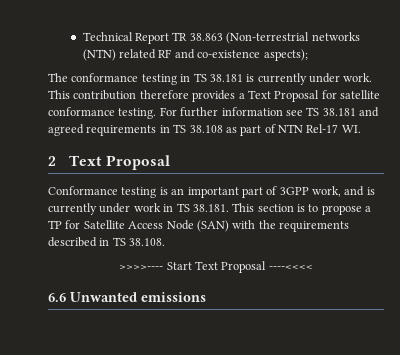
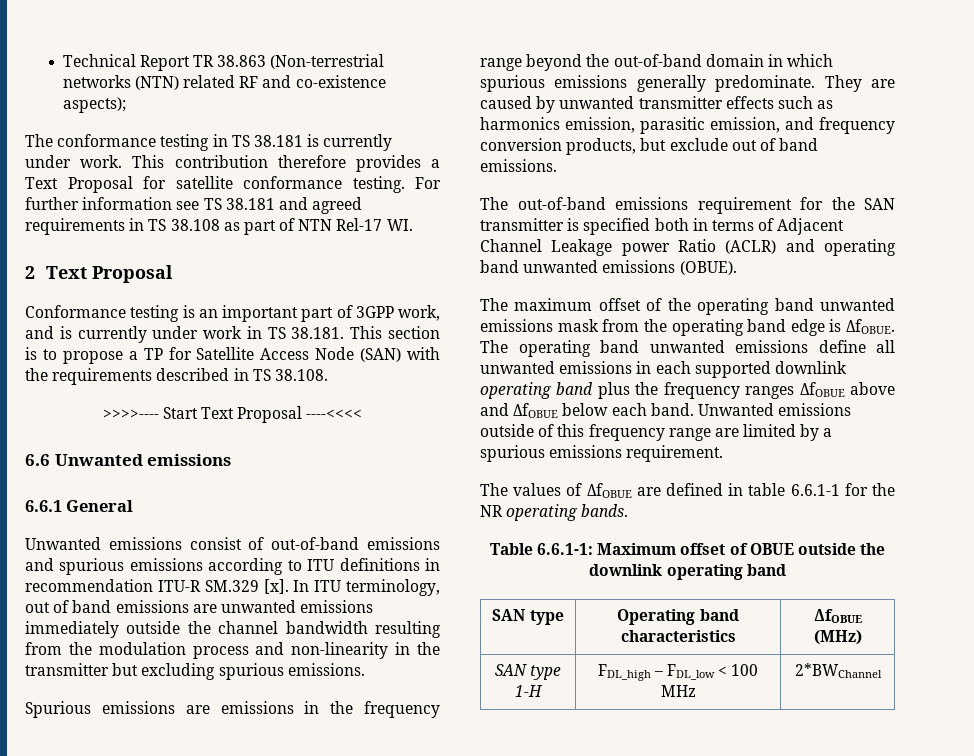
(206, 297) none -> [25,500,134,512] [25,537,441,550] [25,558,441,575] [25,579,440,596] [25,600,374,613] [25,621,441,638] [25,642,440,659] [25,663,365,680] [25,701,440,718] [480,54,834,71] [480,75,895,92] [480,96,834,113] [480,117,895,134] [480,138,819,155] [480,159,557,172] [480,197,895,214] [480,218,845,235] [480,239,896,256] [480,260,737,275] [480,298,895,315] [480,319,895,336] [480,340,895,357] [480,361,847,378] [480,382,895,399] [480,403,852,418] [480,424,833,441] [480,445,724,462] [480,483,895,498] [480,504,629,521] [489,543,886,555] [589,564,786,580] [492,609,564,625] [617,609,739,625] [620,630,736,642] [813,609,862,623] [813,630,862,645] [494,664,562,680] [515,685,543,697] [597,664,759,681] [660,685,696,697] [794,663,882,678] // 6.6.1 General // Unwanted emissions consist of out-of-band emissions and spurious emissions according to ITU definitions in recommendation ITU-R SM.329 [x]. In ITU terminology, out of band emissions are unwanted emissions immediately outside the channel bandwidth resulting from the modulation process and non-linearity in the transmitter but excluding spurious emissions. // Spurious emissions are emissions in the frequency range beyond the out-of-band domain in which spurious emissions generally predominate. They are caused by unwanted transmitter effects such as harmonics emission, parasitic emission, and frequency conversion products, but exclude out of band emissions. // The out-of-band emissions requirement for the SAN transmitter is specified both in terms of Adjacent Channel Leakage power Ratio (ACLR) and operating band unwanted emissions (OBUE). // The maximum offset of the operating band unwanted emissions mask from the operating band edge is ΔfOBUE. The operating band unwanted emissions define all unwanted emissions in each supported downlink operating band plus the frequency ranges ΔfOBUE above and ΔfOBUE below each band. Unwanted emissions outside of this frequency range are limited by a spurious emissions requirement. // The values of ΔfOBUE are defined in table 6.6.1-1 for the NR operating bands. // Table 6.6.1-1: Maximum offset of OBUE outside the downlink operating band // SAN type | Operating band characteristics | ΔfOBUE (MHz) // SAN type 1-H | FDL_high – FDL_low < 100 MHz | 2*BWChannel

